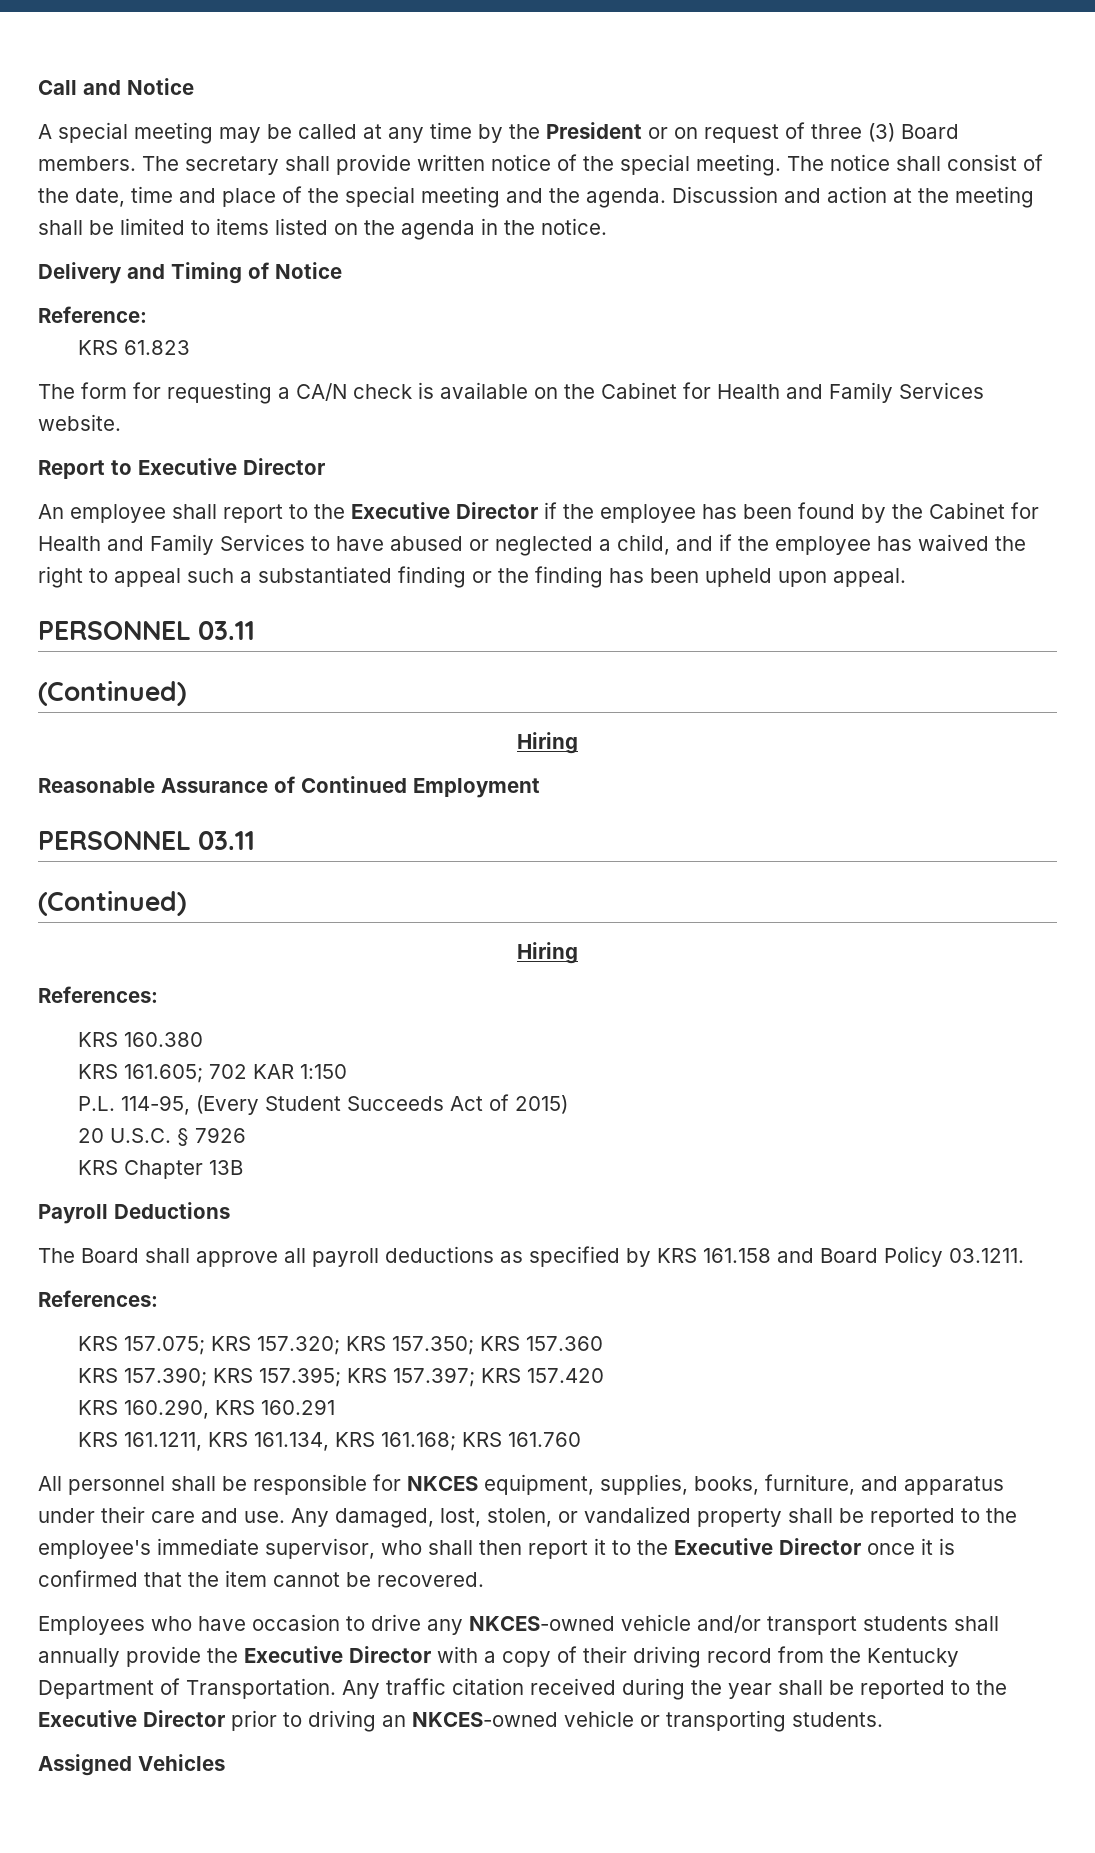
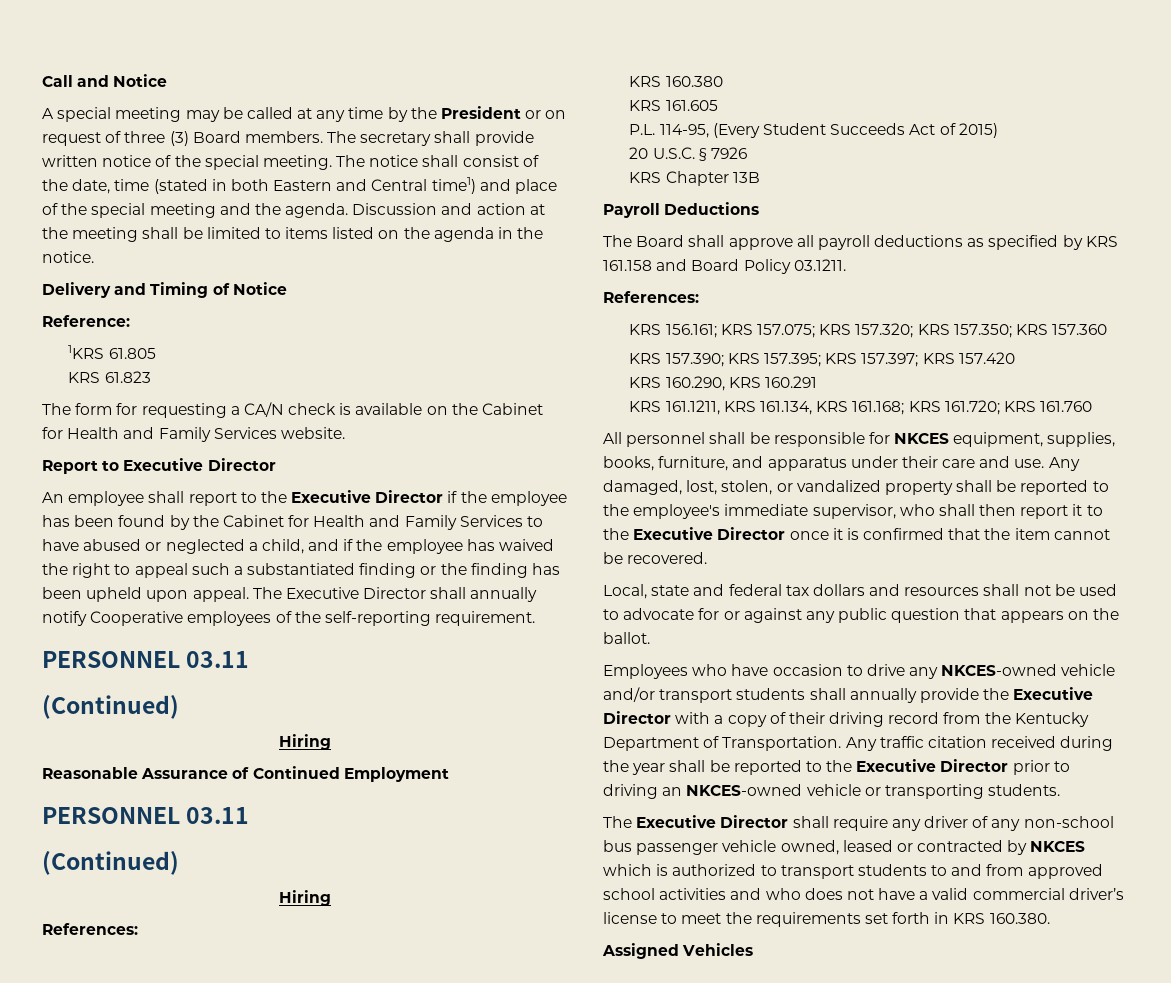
(173, 194) none -> [153,177,476,194] (stated in both Eastern and Central time1)
(147, 314) none -> [68,345,156,359] // 1KRS 61.805
(906, 577) none -> [252,587,538,602] [42,611,536,626] The Executive Director shall annually notify Cooperative employees of the self-reporting requirement.
[123,1064,347,1083] 161.605; 702 KAR 1:150 -> [665,100,718,111] 161.605
(118, 1343) none -> [665,324,753,338] 156.161; KRS
(502, 1439) none -> [944,400,1036,415] 161.720; KRS
(484, 1579) none -> [603,584,1118,599] [603,608,1120,623] [603,632,650,644] // Local, state and federal tax dollars and resources shall not be used to advocate for or against any public question that appears on the ballot.
(883, 1719) none -> [603,815,1114,831] [603,840,1086,855] [603,864,1103,879] [603,888,1124,900] [603,912,1050,927] // The Executive Director shall require any driver of any non-school bus passenger vehicle owned, leased or contracted by NKCES which is authorized to transport students to and from approved school activities and who does not have a valid commercial driver’s license to meet the requirements set forth in KRS 160.380.

